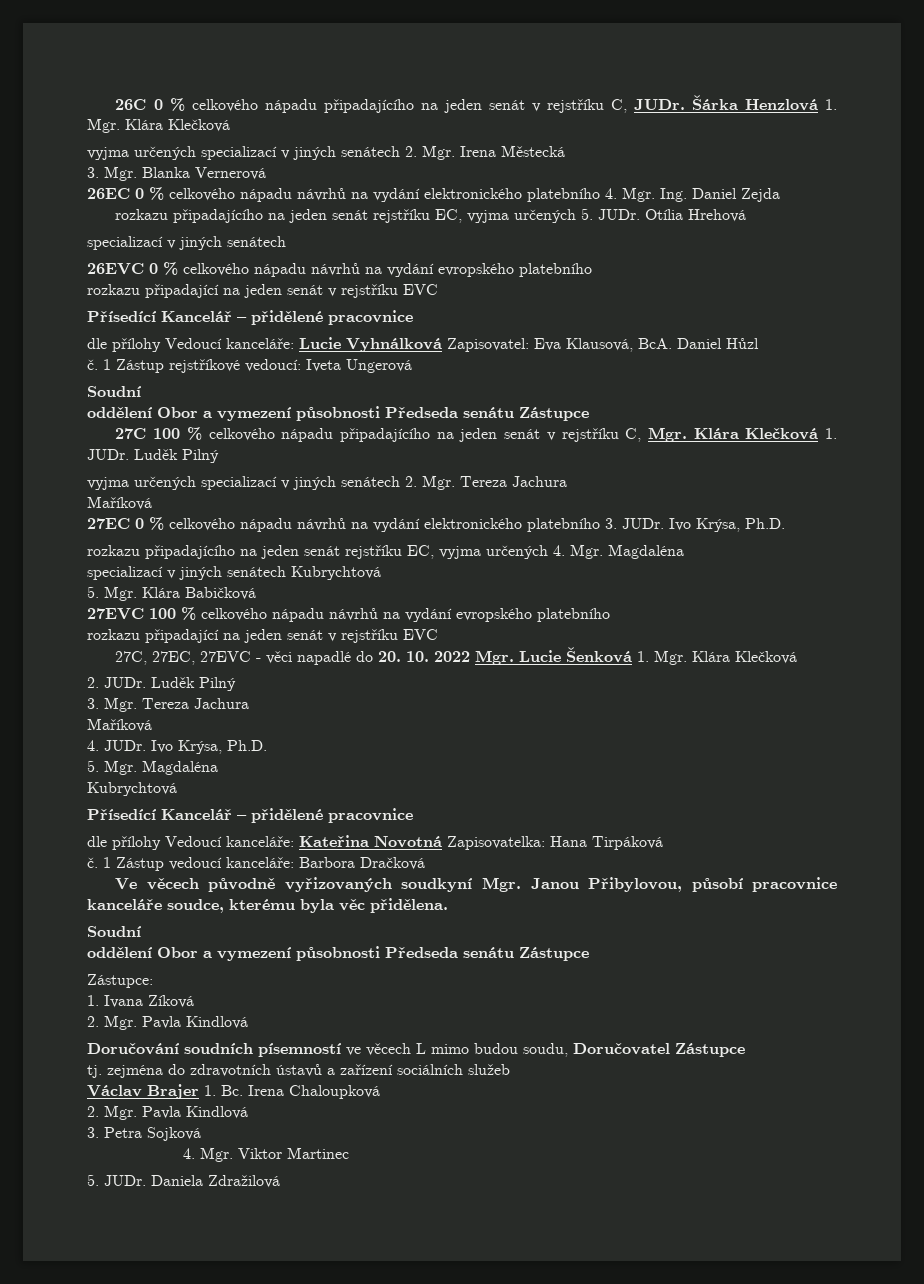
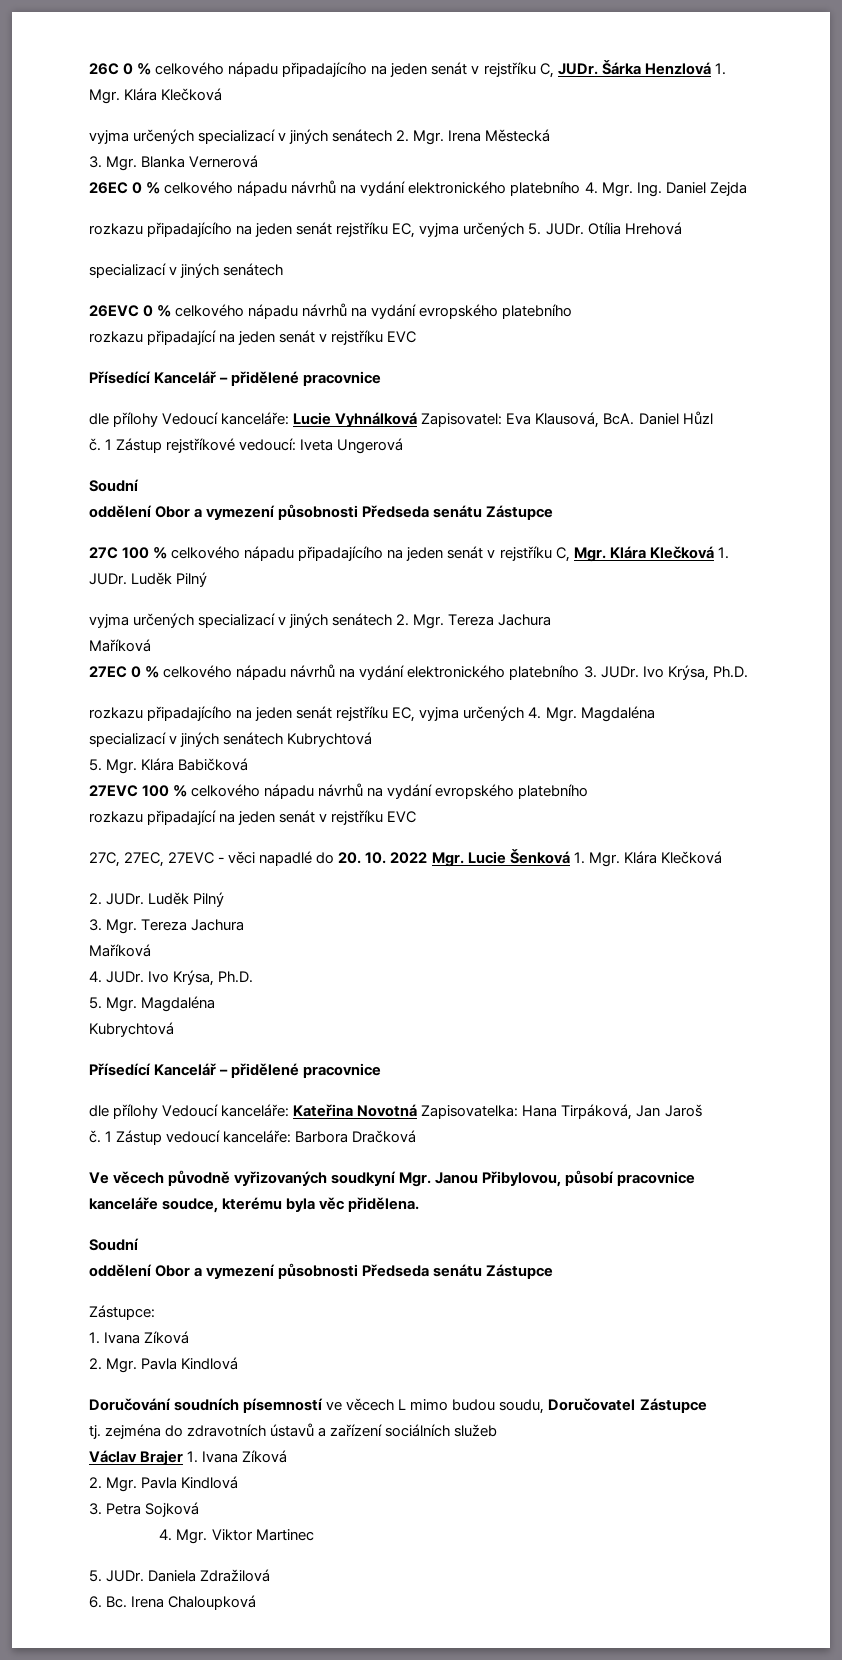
[592,836,663,850] Tirpáková -> [561,1104,702,1120] Tirpáková, Jan Jaroš
[221,1085,380,1099] Bc. Irena Chaloupková -> [202,1450,288,1463] Ivana Zíková
(280, 1181) none -> [89,1595,257,1610] // 6. Bc. Irena Chaloupková

